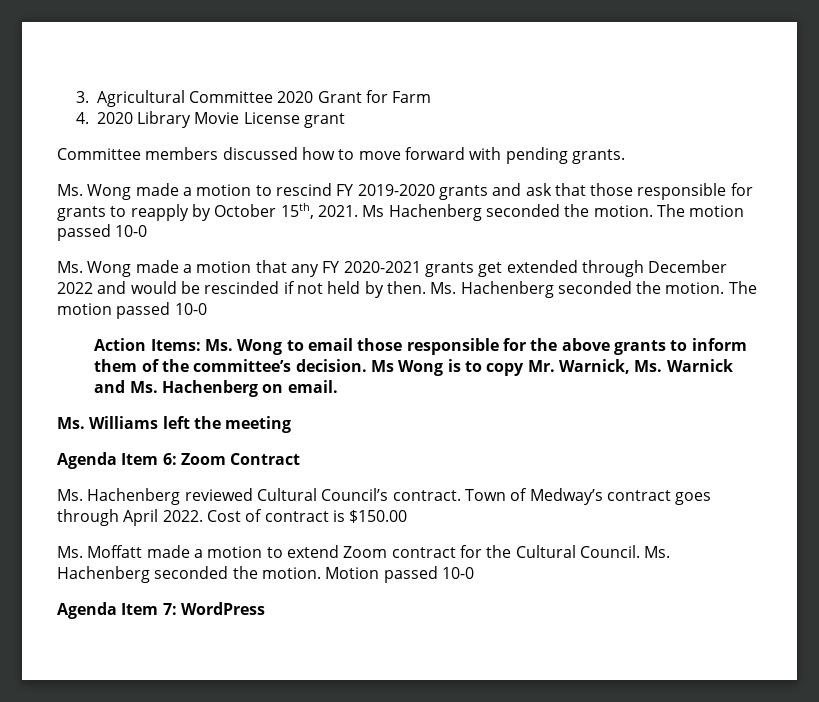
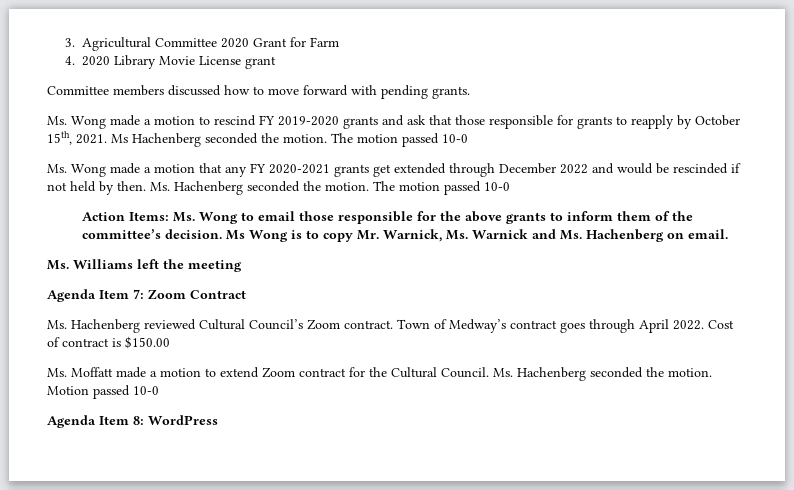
[162,453,177,465] 6: -> [133,289,144,299] 7:
(389, 494) none -> [307,319,340,330] Zoom
[162,603,177,615] 7: -> [133,416,144,425] 8:

